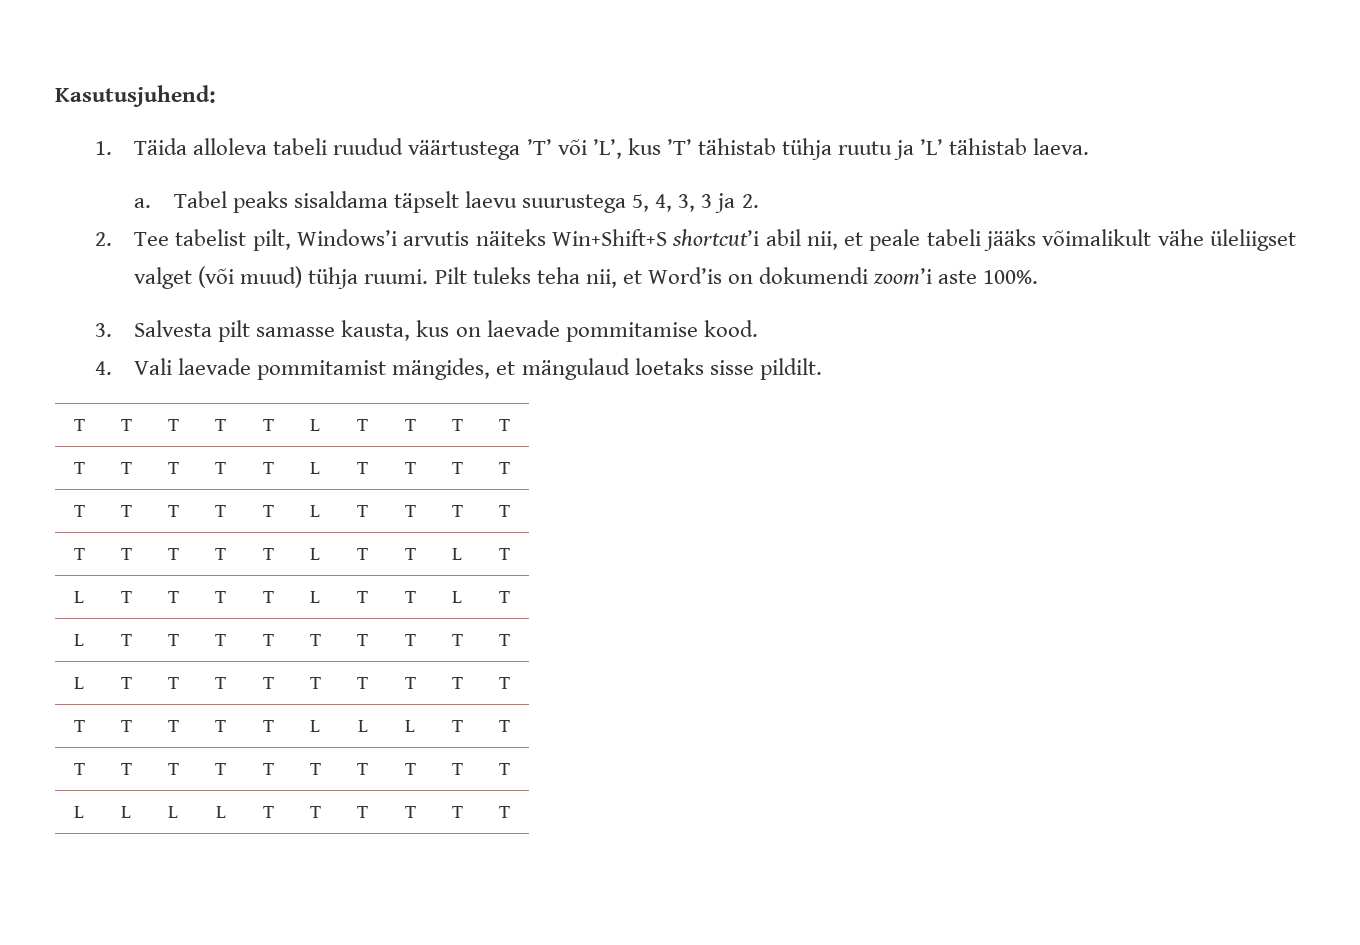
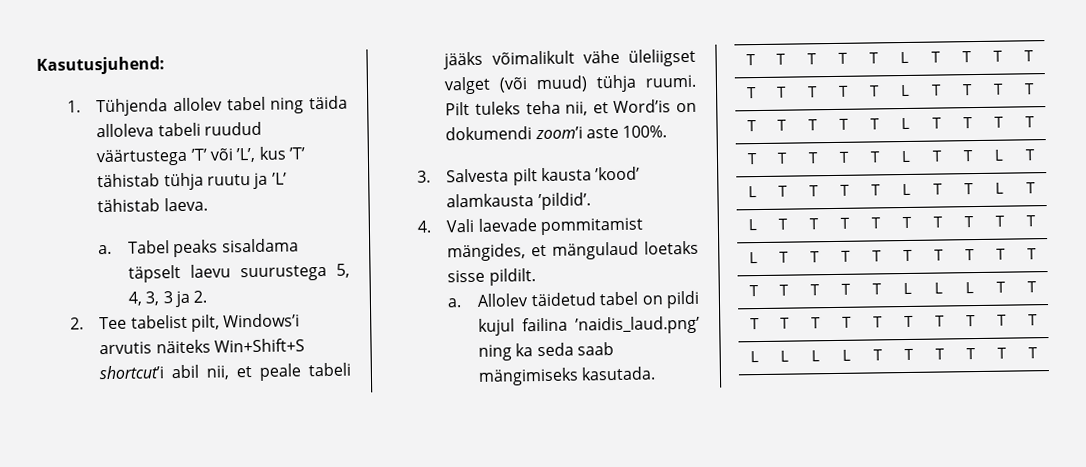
[134,138,188,155] Täida -> [96,95,348,117] Tühjenda allolev tabel ning täida
[256,320,758,342] samasse kausta, kus on laevade pommitamise kood. -> [540,166,641,182] [446,192,591,211] kausta ’kood’ alamkausta ’pildid’.
(822, 369) none -> [447,290,700,309] [478,315,700,336] [478,342,614,361] [478,366,657,386] // a. Allolev täidetud tabel on pildi kujul failina ’naidis_laud.png’ ning ka seda saab mängimiseks kasutada.

